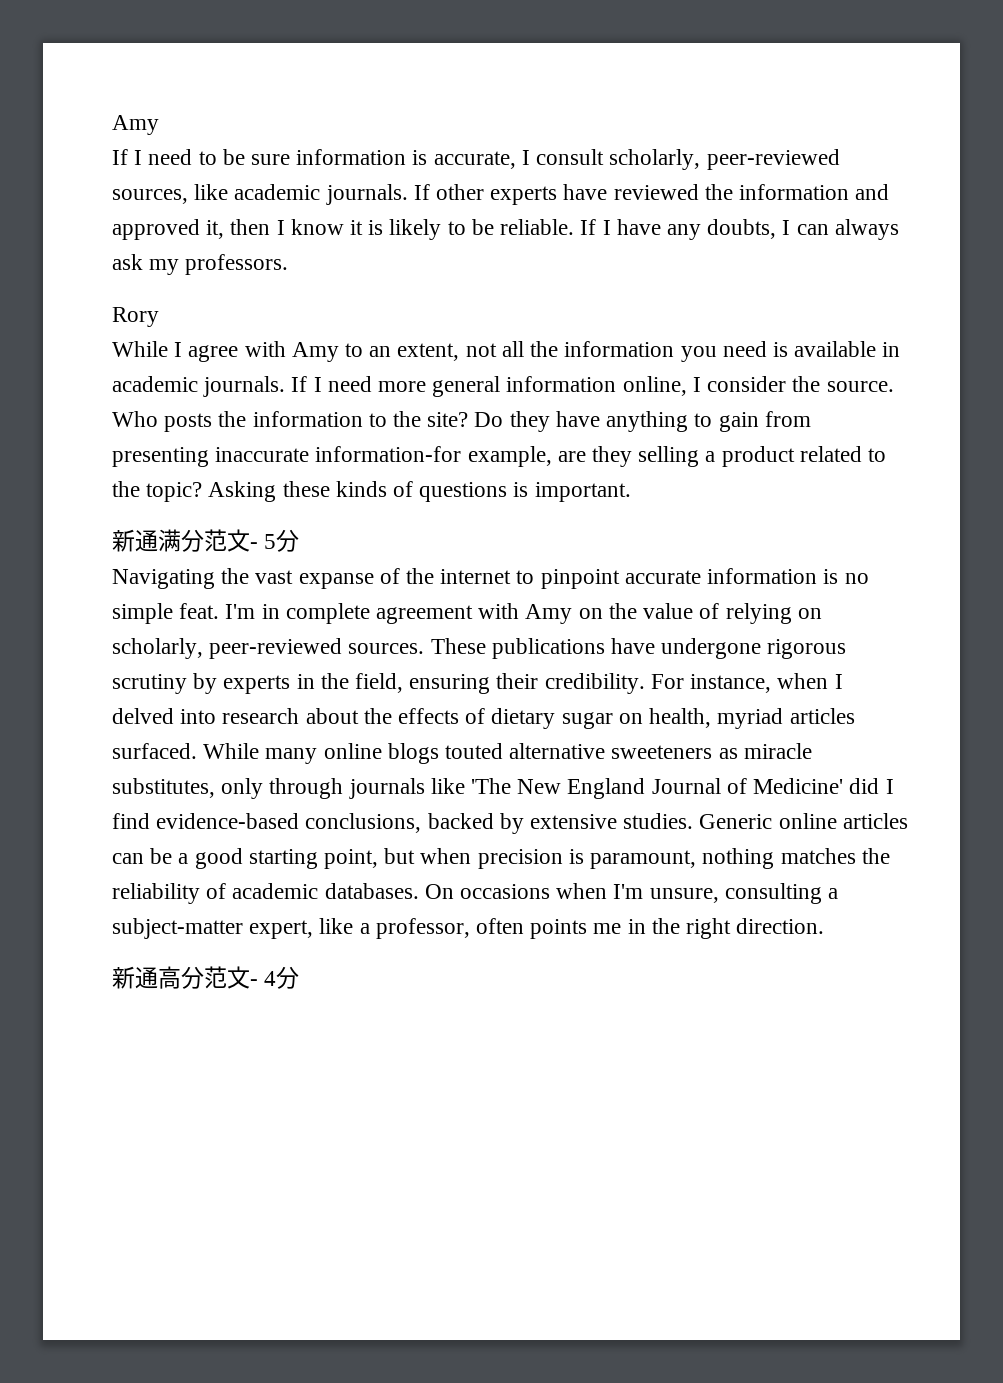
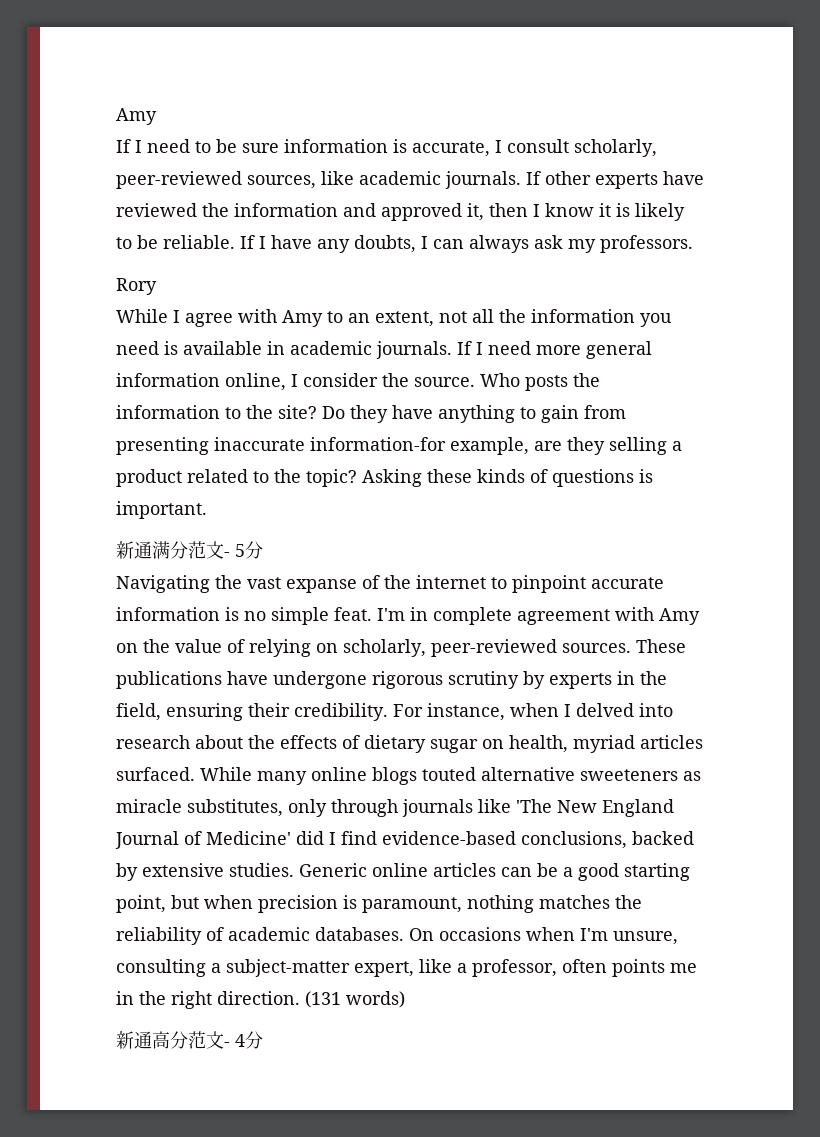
(825, 926) none -> [305,991,405,1008] (131 words)

